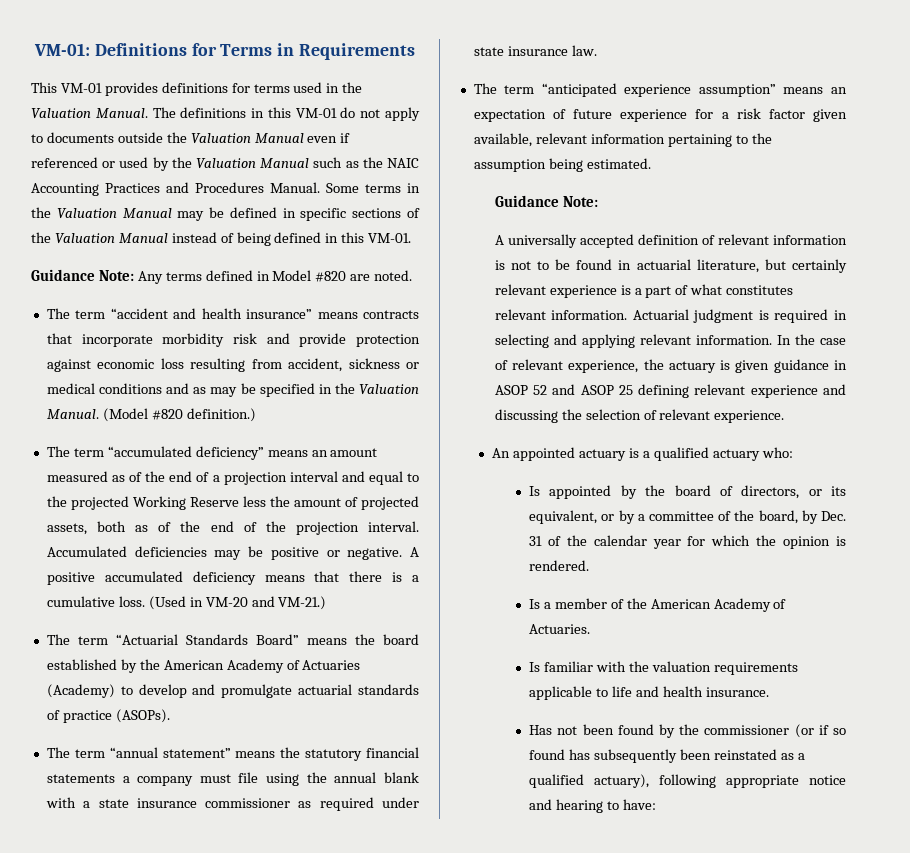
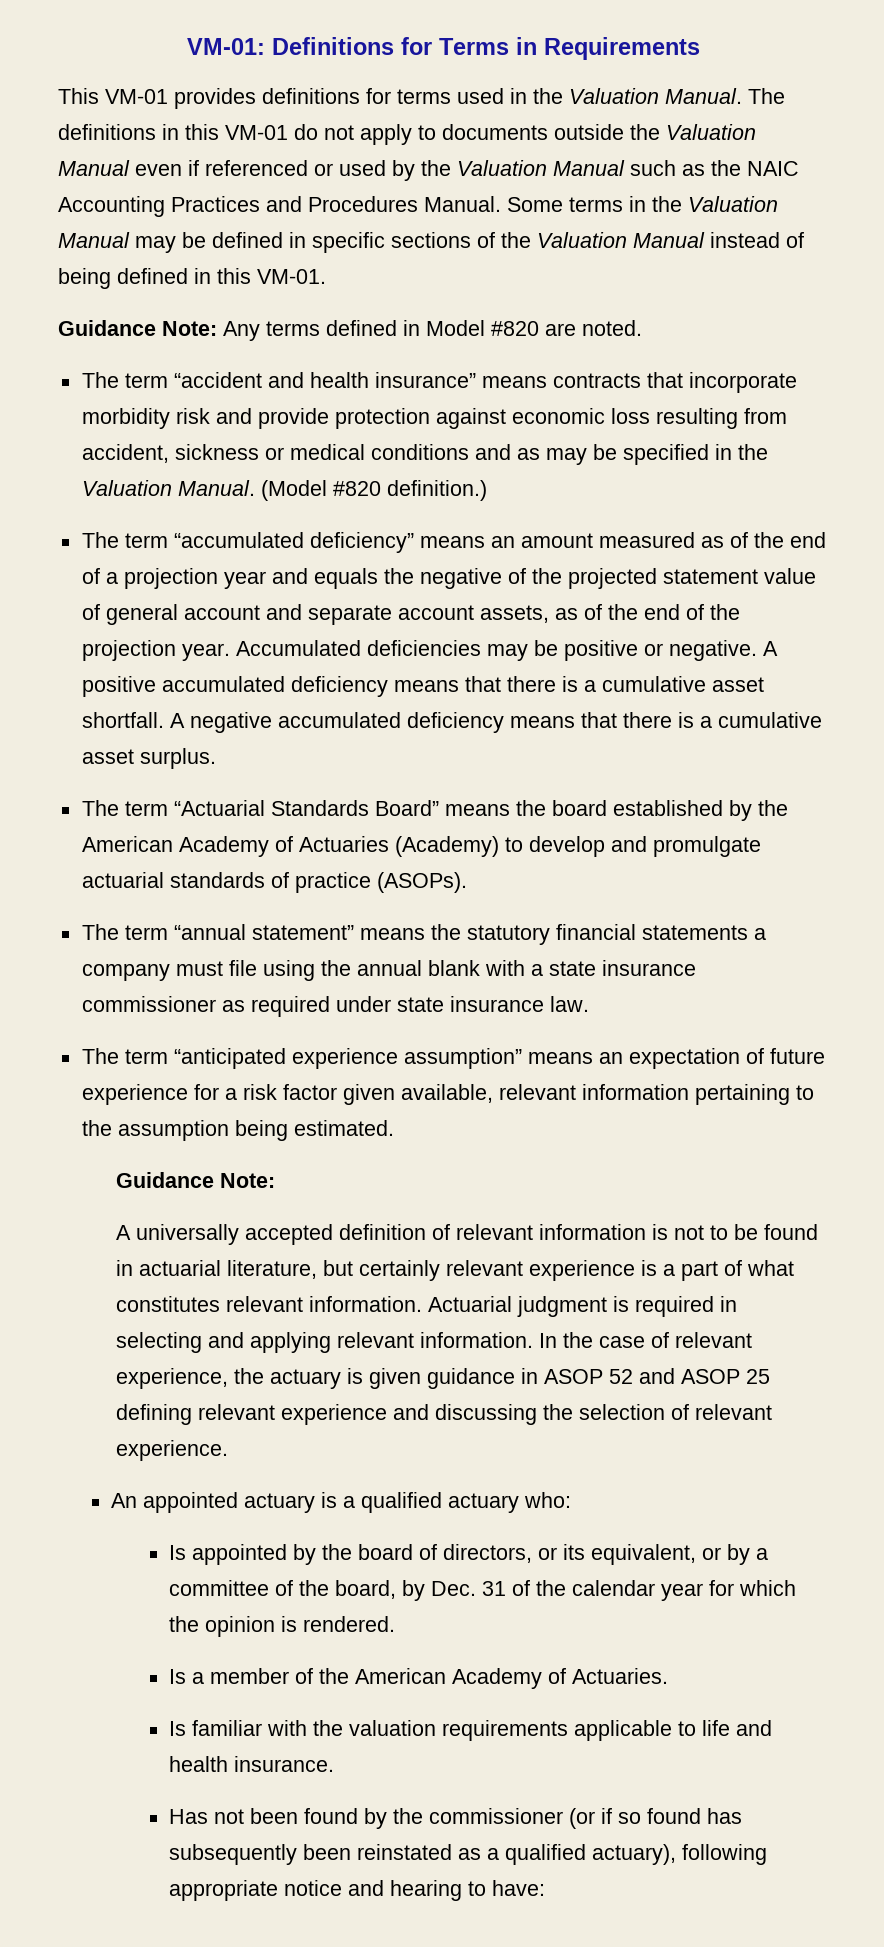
[289,471,420,485] [46,496,420,510] [46,521,127,535] interval and equal to the projected Working Reserve less the amount of projected assets, both -> [223,568,816,589] [81,604,549,625] year and equals the negative of the projected statement value of general account and separate account assets,
[368,521,420,532] interval. -> [181,643,230,661] year.
[118,596,327,610] loss. (Used in VM-20 and VM-21.) -> [711,677,764,692] [81,712,822,733] [81,748,216,769] asset shortfall. A negative accumulated deficiency means that there is a cumulative asset surplus.

